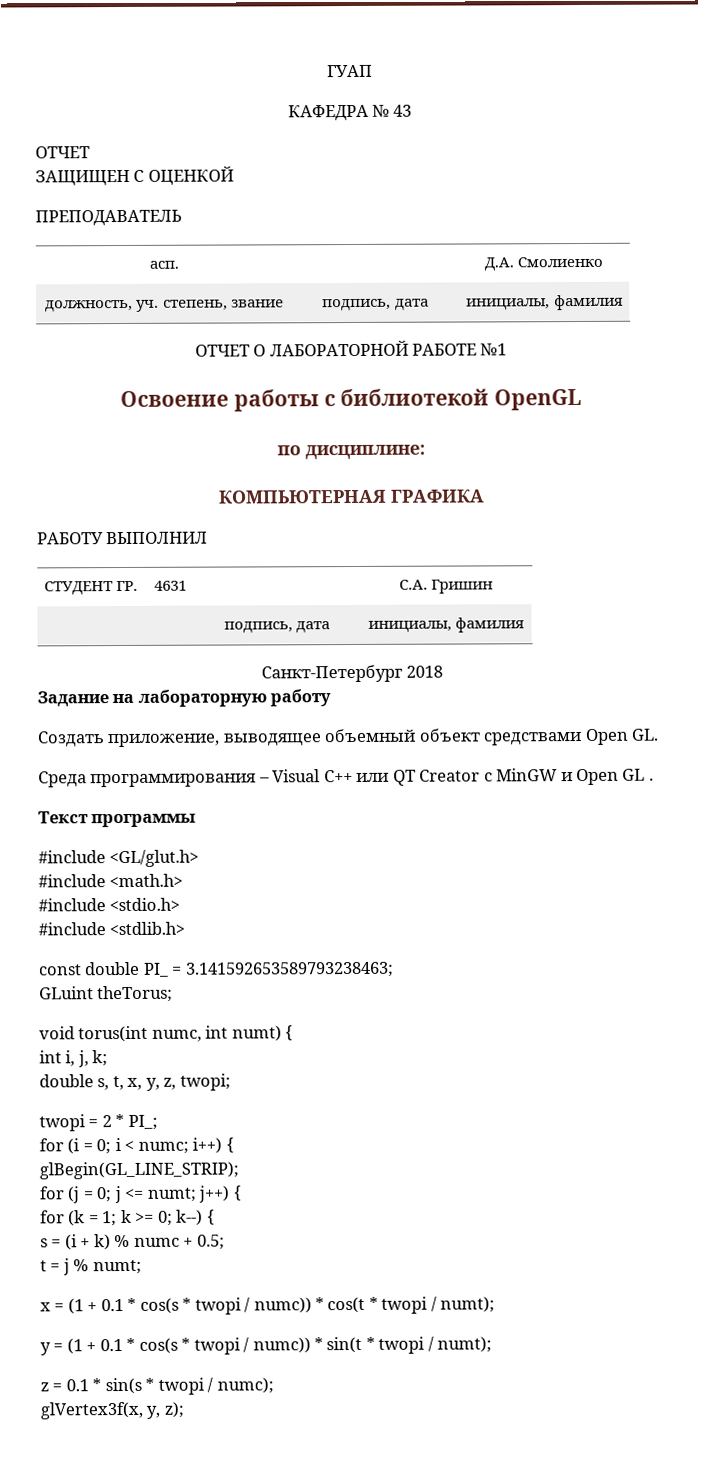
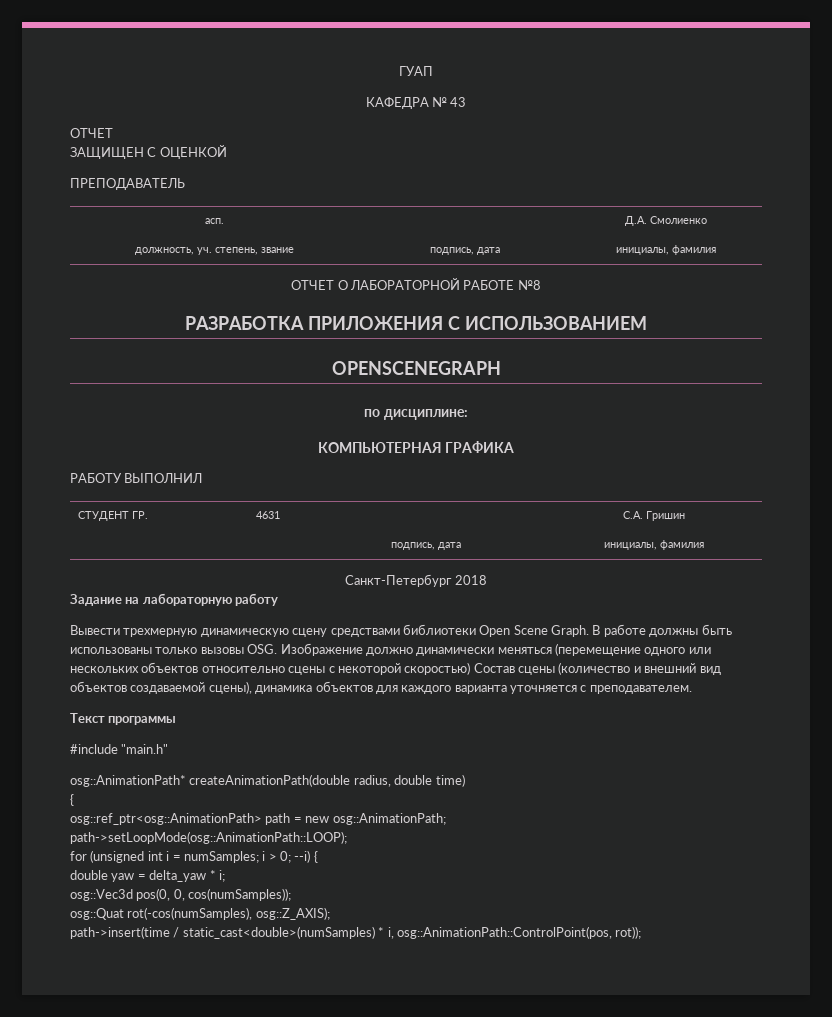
[480,343,508,356] [120,388,582,412] №1 // Освоение работы с библиотекой OpenGL -> [517,280,541,290] [185,316,647,330] [331,361,501,375] №8 // РАЗРАБОТКА ПРИЛОЖЕНИЯ С ИСПОЛЬЗОВАНИЕМ // OPENSCENEGRAPH
[37,728,660,748] [38,768,654,788] [38,811,197,828] [38,849,200,868] [38,873,184,888] [38,897,181,912] [38,921,186,936] [38,961,394,978] [39,985,174,1003] [39,1025,294,1043] [39,1050,109,1068] [39,1073,231,1091] [39,1113,158,1132] [39,1137,234,1155] [39,1161,239,1180] [39,1185,242,1204] [40,1209,215,1227] [40,1234,225,1251] [40,1258,142,1276] [40,1296,496,1315] [40,1336,493,1356] [40,1377,274,1395] [40,1401,184,1420] Создать приложение, выводящее объемный объект средствами Open GL. // Среда программирования – Visual C++ или QT Creator c MinGW и Open GL . // Текст программы // #include <GL/glut.h> // #include <math.h> // #include <stdio.h> // #include <stdlib.h> // const double PI_ = 3.141592653589793238463; // GLuint theTorus; // void torus(int numc, int numt) { // int i, j, k; // double s, t, x, y, z, twopi; // twopi = 2 * PI_; // for (i = 0; i < numc; i++) { // glBegin(GL_LINE_STRIP); // for (j = 0; j <= numt; j++) { // for (k = 1; k >= 0; k--) { // s = (i + k) % numc + 0.5; // t = j % numt; // x = (1 + 0.1 * cos(s * twopi / numc)) * cos(t * twopi / numt); // y = (1 + 0.1 * cos(s * twopi / numc)) * sin(t * twopi / numt); // z = 0.1 * sin(s * twopi / numc); // glVertex3f(x, y, z); -> [70,624,732,637] [70,643,711,656] [70,662,721,675] [70,681,692,694] [70,713,177,725] [70,744,169,754] [70,774,465,787] [70,794,74,806] [70,813,446,825] [70,831,347,844] [70,850,318,863] [70,870,225,882] [70,888,292,901] [70,907,330,920] [70,926,642,939] Вывести трехмерную динамическую сцену средствами библиотеки Open Scene Graph. В работе должны быть использованы только вызовы OSG. Изображение должно динамически меняться (перемещение одного или нескольких объектов относительно сцены с некоторой скоростью) Cостав сцены (количество и внешний вид объектов создаваемой сцены), динамика объектов для каждого варианта уточняется с преподавателем. // Текст программы // #include "main.h" // osg::AnimationPath* createAnimationPath(double radius, double time) // { // osg::ref_ptr<osg::AnimationPath> path = new osg::AnimationPath; // path->setLoopMode(osg::AnimationPath::LOOP); // for (unsigned int i = numSamples; i > 0; --i) { // double yaw = delta_yaw * i; // osg::Vec3d pos(0, 0, cos(numSamples)); // osg::Quat rot(-cos(numSamples), osg::Z_AXIS); // path->insert(time / static_cast<double>(numSamples) * i, osg::AnimationPath::ControlPoint(pos, rot));

